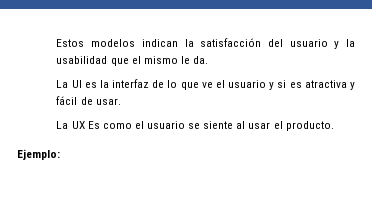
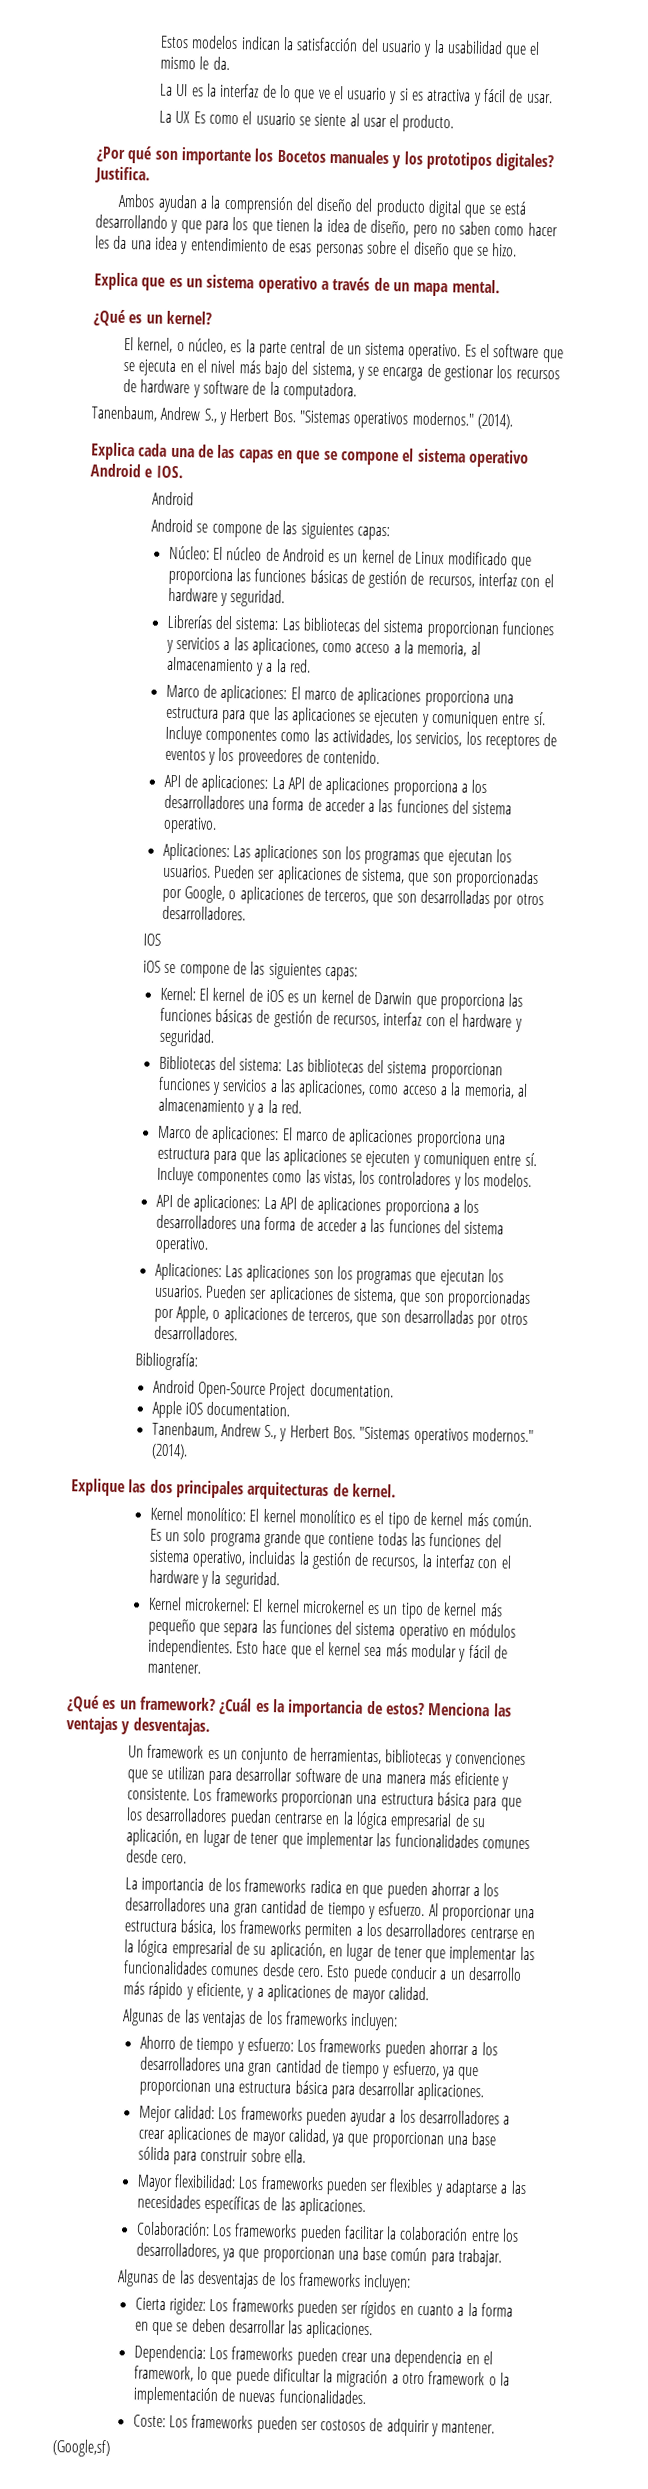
[17,149,60,160] Ejemplo: -> [96,146,555,172] [94,166,150,184] [118,193,528,218] [95,214,558,238] [95,235,518,260] [94,272,500,297] [93,309,212,327] [123,336,564,363] [122,359,560,383] [122,378,357,401] [91,405,513,430] [91,442,529,468] [90,463,183,479] [151,491,194,506] [150,518,390,541] [168,545,533,570] [167,567,554,589] [167,587,286,608] [166,614,555,639] [165,637,481,657] [166,656,311,676] [165,684,515,708] [165,706,546,729] [164,725,558,751] [164,747,381,767] [163,774,488,797] [163,794,513,815] [162,816,217,834] [162,842,513,867] [162,864,540,889] [161,885,544,909] [161,905,246,921] [142,933,161,946] [142,960,358,981] [159,986,524,1011] [159,1007,523,1032] [158,1028,215,1047] [158,1055,503,1080] [157,1076,529,1099] [157,1097,302,1117] [157,1125,507,1148] [156,1147,537,1170] [156,1166,533,1190] [155,1194,480,1217] [155,1214,505,1235] [154,1236,209,1254] [154,1262,505,1287] [153,1284,532,1308] [153,1305,528,1329] [153,1325,238,1341] [134,1352,198,1371] [152,1379,394,1400] [151,1400,291,1419] [151,1421,535,1445] [150,1443,188,1460] [71,1478,396,1501] [149,1506,533,1529] [149,1528,502,1549] [148,1549,512,1570] [148,1569,280,1590] [147,1596,503,1619] [147,1617,517,1641] [147,1638,509,1662] [146,1661,201,1674] [66,1695,512,1718] [66,1716,210,1736] [127,1744,526,1768] [126,1766,510,1790] [126,1787,522,1811] [125,1807,486,1831] [125,1828,530,1851] [125,1849,188,1864] [124,1877,500,1900] [124,1897,536,1922] [123,1919,535,1940] [123,1939,535,1964] [122,1960,522,1983] [122,1981,429,2004] [121,2008,399,2031] [139,2035,498,2059] [139,2056,480,2081] [138,2078,485,2102] [138,2105,511,2127] [137,2126,497,2149] [137,2146,306,2165] [136,2174,527,2198] [136,2194,366,2216] [135,2221,520,2243] [135,2242,503,2267] [116,2269,412,2292] [134,2297,514,2319] [134,2318,374,2340] [133,2344,494,2368] [133,2365,511,2388] [132,2386,366,2406] [132,2414,496,2437] [52,2439,111,2458] ¿Por qué son importante los Bocetos manuales y los prototipos digitales? Justifica. // Ambos ayudan a la comprensión del diseño del producto digital que se está desarrollando y que para los que tienen la idea de diseño, pero no saben como hacer les da una idea y entendimiento de esas personas sobre el diseño que se hizo. // Explica que es un sistema operativo a través de un mapa mental. // ¿Qué es un kernel? // El kernel, o núcleo, es la parte central de un sistema operativo. Es el software que se ejecuta en el nivel más bajo del sistema, y se encarga de gestionar los recursos de hardware y software de la computadora. // Tanenbaum, Andrew S., y Herbert Bos. "Sistemas operativos modernos." (2014). // Explica cada una de las capas en que se compone el sistema operativo Android e IOS. // Android // Android se compone de las siguientes capas: // Núcleo: El núcleo de Android es un kernel de Linux modificado que proporciona las funciones básicas de gestión de recursos, interfaz con el hardware y seguridad. // Librerías del sistema: Las bibliotecas del sistema proporcionan funciones y servicios a las aplicaciones, como acceso a la memoria, al almacenamiento y a la red. // Marco de aplicaciones: El marco de aplicaciones proporciona una estructura para que las aplicaciones se ejecuten y comuniquen entre sí. Incluye componentes como las actividades, los servicios, los receptores de eventos y los proveedores de contenido. // API de aplicaciones: La API de aplicaciones proporciona a los desarrolladores una forma de acceder a las funciones del sistema operativo. // Aplicaciones: Las aplicaciones son los programas que ejecutan los usuarios. Pueden ser aplicaciones de sistema, que son proporcionadas por Google, o aplicaciones de terceros, que son desarrolladas por otros desarrolladores. // IOS // iOS se compone de las siguientes capas: // Kernel: El kernel de iOS es un kernel de Darwin que proporciona las funciones básicas de gestión de recursos, interfaz con el hardware y seguridad. // Bibliotecas del sistema: Las bibliotecas del sistema proporcionan funciones y servicios a las aplicaciones, como acceso a la memoria, al almacenamiento y a la red. // Marco de aplicaciones: El marco de aplicaciones proporciona una estructura para que las aplicaciones se ejecuten y comuniquen entre sí. Incluye componentes como las vistas, los controladores y los modelos. // API de aplicaciones: La API de aplicaciones proporciona a los desarrolladores una forma de acceder a las funciones del sistema operativo. // Aplicaciones: Las aplicaciones son los programas que ejecutan los usuarios. Pueden ser aplicaciones de sistema, que son proporcionadas por Apple, o aplicaciones de terceros, que son desarrolladas por otros desarrolladores. // Bibliografía: // Android Open-Source Project documentation. // Apple iOS documentation. // Tanenbaum, Andrew S., y Herbert Bos. "Sistemas operativos modernos." (2014). // Explique las dos principales arquitecturas de kernel. // Kernel monolítico: El kernel monolítico es el tipo de kernel más común. Es un solo programa grande que contiene todas las funciones del sistema operativo, incluidas la gestión de recursos, la interfaz con el hardware y la seguridad. // Kernel microkernel: El kernel microkernel es un tipo de kernel más pequeño que separa las funciones del sistema operativo en módulos independientes. Esto hace que el kernel sea más modular y fácil de mantener. // ¿Qué es un framework? ¿Cuál es la importancia de estos? Menciona las ventajas y desventajas. // Un framework es un conjunto de herramientas, bibliotecas y convenciones que se utilizan para desarrollar software de una manera más eficiente y consistente. Los frameworks proporcionan una estructura básica para que los desarrolladores puedan centrarse en la lógica empresarial de su aplicación, en lugar de tener que implementar las funcionalidades comunes desde cero. // La importancia de los frameworks radica en que pueden ahorrar a los desarrolladores una gran cantidad de tiempo y esfuerzo. Al proporcionar una estructura básica, los frameworks permiten a los desarrolladores centrarse en la lógica empresarial de su aplicación, en lugar de tener que implementar las funcionalidades comunes desde cero. Esto puede conducir a un desarrollo más rápido y eficiente, y a aplicaciones de mayor calidad. // Algunas de las ventajas de los frameworks incluyen: // Ahorro de tiempo y esfuerzo: Los frameworks pueden ahorrar a los desarrolladores una gran cantidad de tiempo y esfuerzo, ya que proporcionan una estructura básica para desarrollar aplicaciones. // Mejor calidad: Los frameworks pueden ayudar a los desarrolladores a crear aplicaciones de mayor calidad, ya que proporcionan una base sólida para construir sobre ella. // Mayor flexibilidad: Los frameworks pueden ser flexibles y adaptarse a las necesidades específicas de las aplicaciones. // Colaboración: Los frameworks pueden facilitar la colaboración entre los desarrolladores, ya que proporcionan una base común para trabajar. // Algunas de las desventajas de los frameworks incluyen: // Cierta rigidez: Los frameworks pueden ser rígidos en cuanto a la forma en que se deben desarrollar las aplicaciones. // Dependencia: Los frameworks pueden crear una dependencia en el framework, lo que puede dificultar la migración a otro framework o la implementación de nuevas funcionalidades. // Coste: Los frameworks pueden ser costosos de adquirir y mantener. // (Google,sf)

